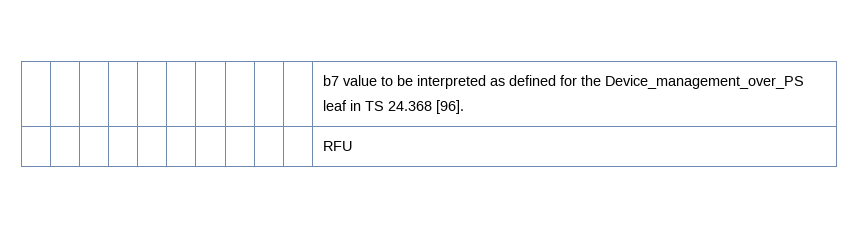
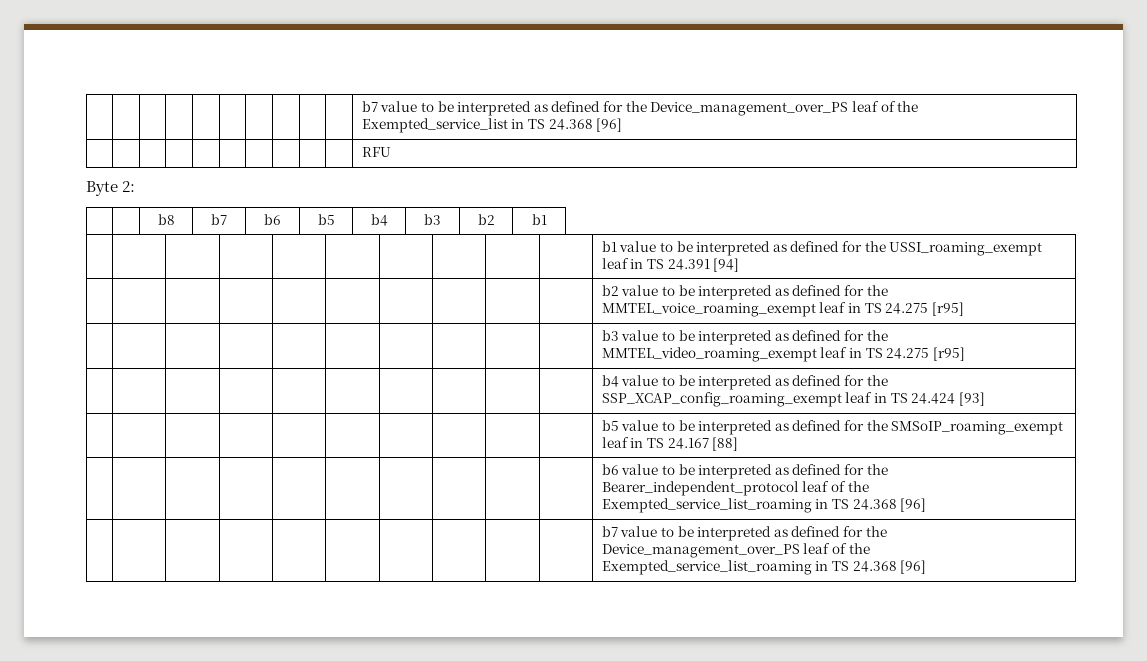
[349,100,464,114] in TS 24.368 [96]. -> [880,101,919,112] [361,118,623,133] of the Exempted_service_list in TS 24.368 [96]
(352, 146) none -> [86,181,136,196] [157,214,175,225] [211,214,227,225] [264,214,281,225] [317,214,335,225] [370,214,388,226] [424,214,441,225] [477,214,495,225] [531,214,547,225] [601,241,1043,256] [601,258,740,272] [601,285,888,300] [601,302,964,317] [601,330,888,345] [601,347,965,362] [601,375,888,390] [601,392,985,407] [601,420,1064,435] [601,437,739,451] [601,464,888,479] [601,481,869,496] [601,498,927,513] [601,526,887,541] [601,543,870,558] [601,560,927,575] // Byte 2: // | | b8 | b7 | b6 | b5 | b4 | b3 | b2 | b1 // | | | | | | | | | | b1 value to be interpreted as defined for the USSI_roaming_exempt leaf in TS 24.391 [94] // | | | | | | | | | | b2 value to be interpreted as defined for the MMTEL_voice_roaming_exempt leaf in TS 24.275 [r95] // | | | | | | | | | | b3 value to be interpreted as defined for the MMTEL_video_roaming_exempt leaf in TS 24.275 [r95] // | | | | | | | | | | b4 value to be interpreted as defined for the SSP_XCAP_config_roaming_exempt leaf in TS 24.424 [93] // | | | | | | | | | | b5 value to be interpreted as defined for the SMSoIP_roaming_exempt leaf in TS 24.167 [88] // | | | | | | | | | | b6 value to be interpreted as defined for the Bearer_independent_protocol leaf of the Exempted_service_list_roaming in TS 24.368 [96] // | | | | | | | | | | b7 value to be interpreted as defined for the Device_management_over_PS leaf of the Exempted_service_list_roaming in TS 24.368 [96]

